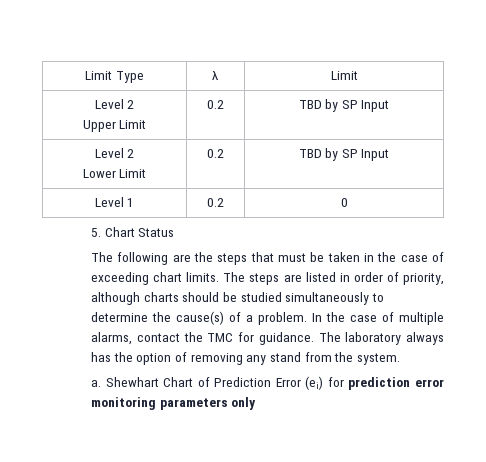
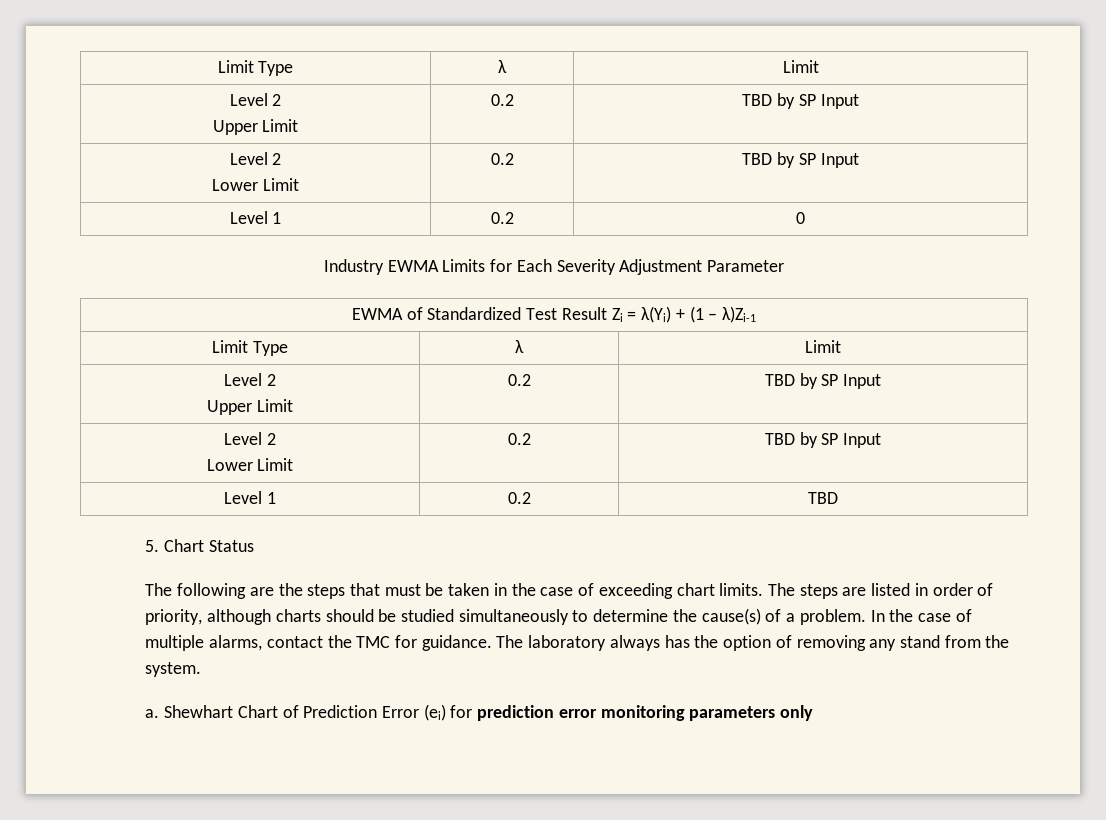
(348, 202) none -> [323,259,785,275] [352,306,756,323] [212,340,288,356] [515,340,524,353] [804,340,841,353] [224,373,276,386] [207,399,293,415] [507,374,531,386] [764,373,882,389] [224,432,276,445] [206,458,294,471] [507,433,531,445] [764,432,882,448] [224,491,276,504] [507,492,531,504] [807,492,838,504] // Industry EWMA Limits for Each Severity Adjustment Parameter // EWMA of Standardized Test Result Zi = λ(Yi) + (1 – λ)Zi-1 // Limit Type | λ | Limit // Level 2 // Upper Limit | 0.2 | TBD by SP Input // Level 2 // Lower Limit | 0.2 | TBD by SP Input // Level 1 | 0.2 | TBD

